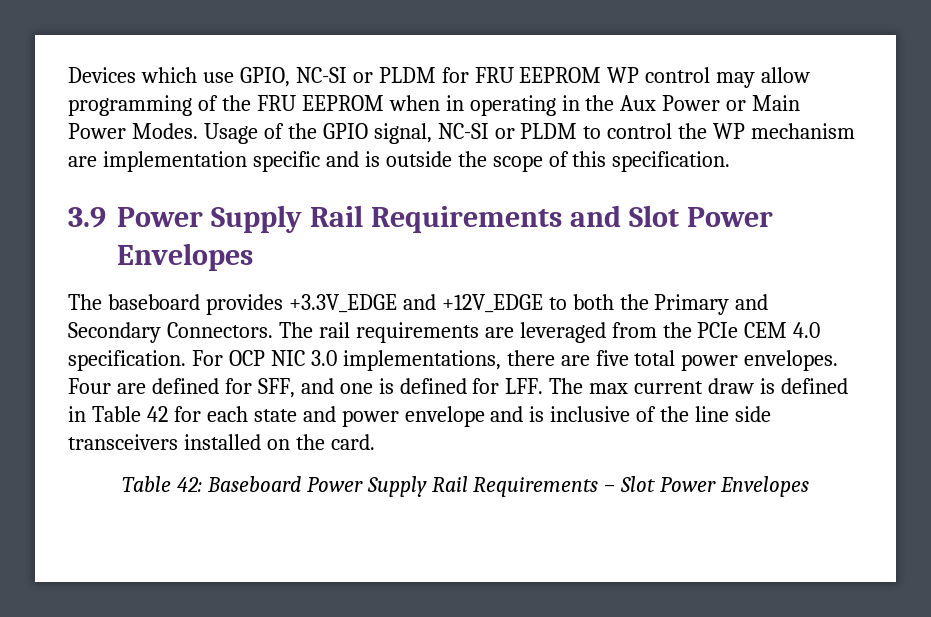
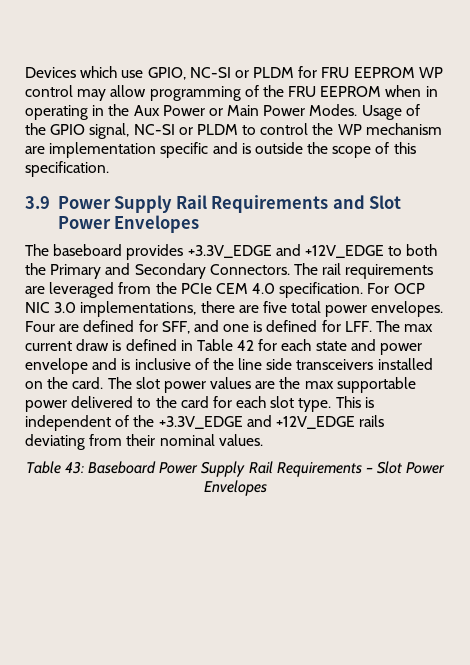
[121,476,202,492] // Table 42: -> [107,377,416,393] [25,396,374,412] [25,415,385,431] [25,434,263,450] [25,461,84,474] The slot power values are the max supportable power delivered to the card for each slot type. This is independent of the +3.3V_EDGE and +12V_EDGE rails deviating from their nominal values. // Table 43:

